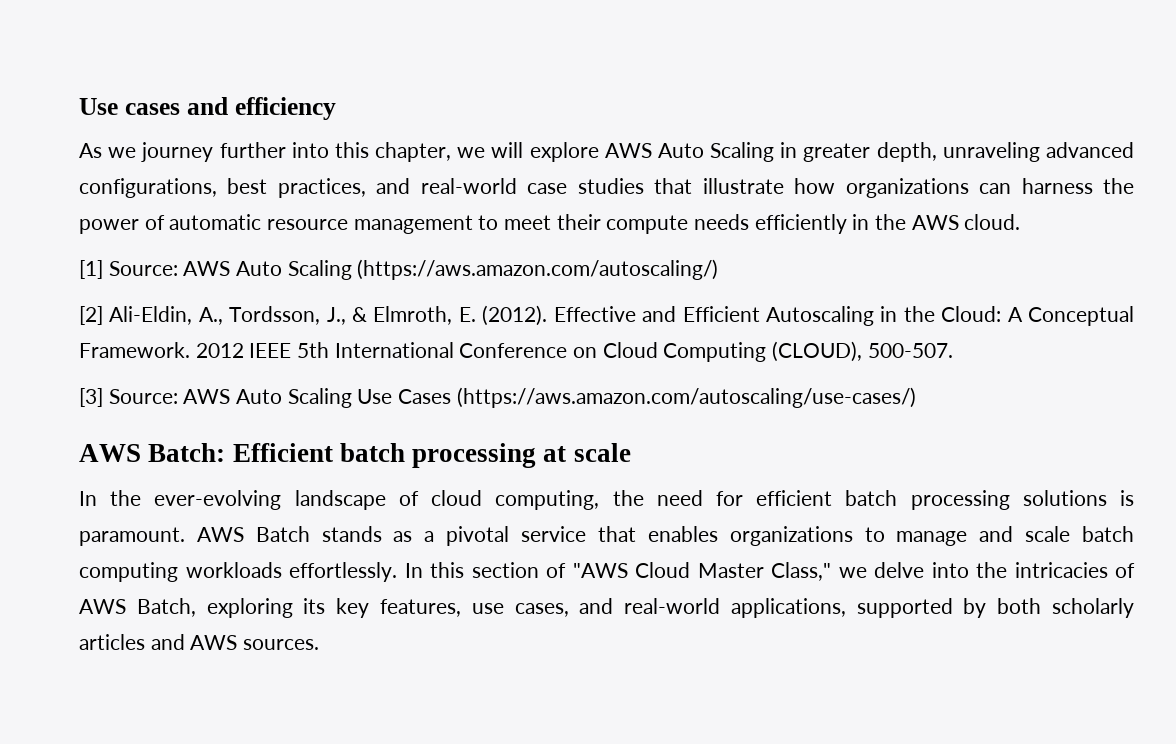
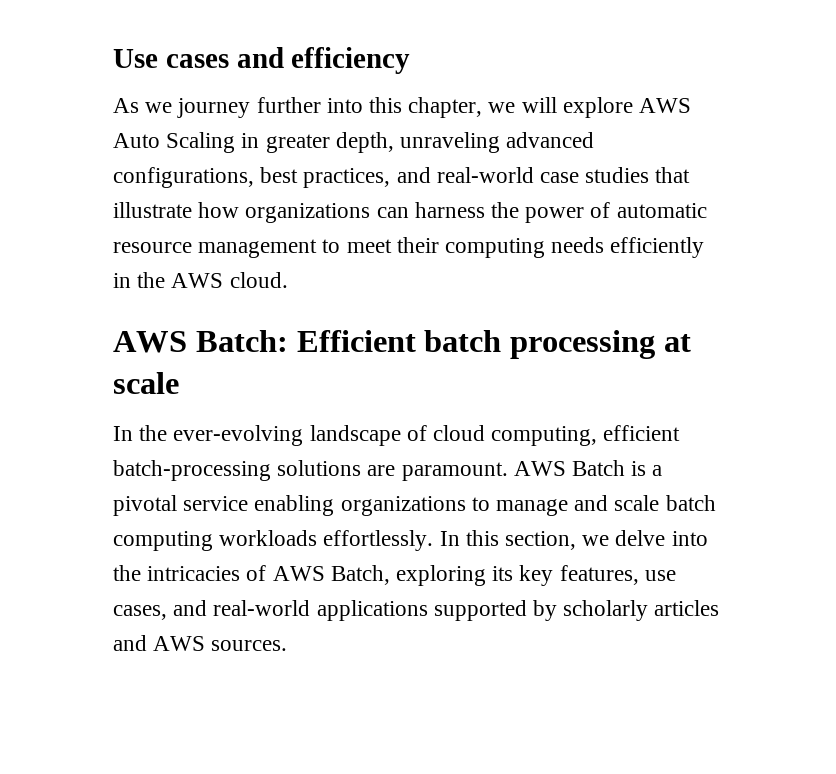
[606,215,689,234] compute -> [445,238,546,258] computing
[79,259,719,280] [79,305,1134,326] [79,341,953,362] [79,387,916,408] // [1] Source: AWS Auto Scaling (https://aws.amazon.com/autoscaling/) // [2] Ali-Eldin, A., Tordsson, J., & Elmroth, E. (2012). Effective and Efficient Autoscaling in the Cloud: A Conceptual Framework. 2012 IEEE 5th International Conference on Cloud Computing (CLOUD), 500-507. // [3] Source: AWS Auto Scaling Use Cases (https://aws.amazon.com/autoscaling/use-cases/) -> (288, 280) none
[612,490,1134,510] the need for efficient batch processing solutions is -> [603,425,681,441] [113,460,396,481] efficient batch-processing solutions are
[321,526,413,542] stands as -> [631,461,647,476] is
[597,526,718,542] that enables -> [254,495,335,516] enabling
[471,562,831,581] section of "AWS Cloud Master Class," -> [505,531,577,550] section,
[730,598,846,618] applications, -> [316,600,428,621] applications
[997,598,1042,614] both -> (558, 610) none

